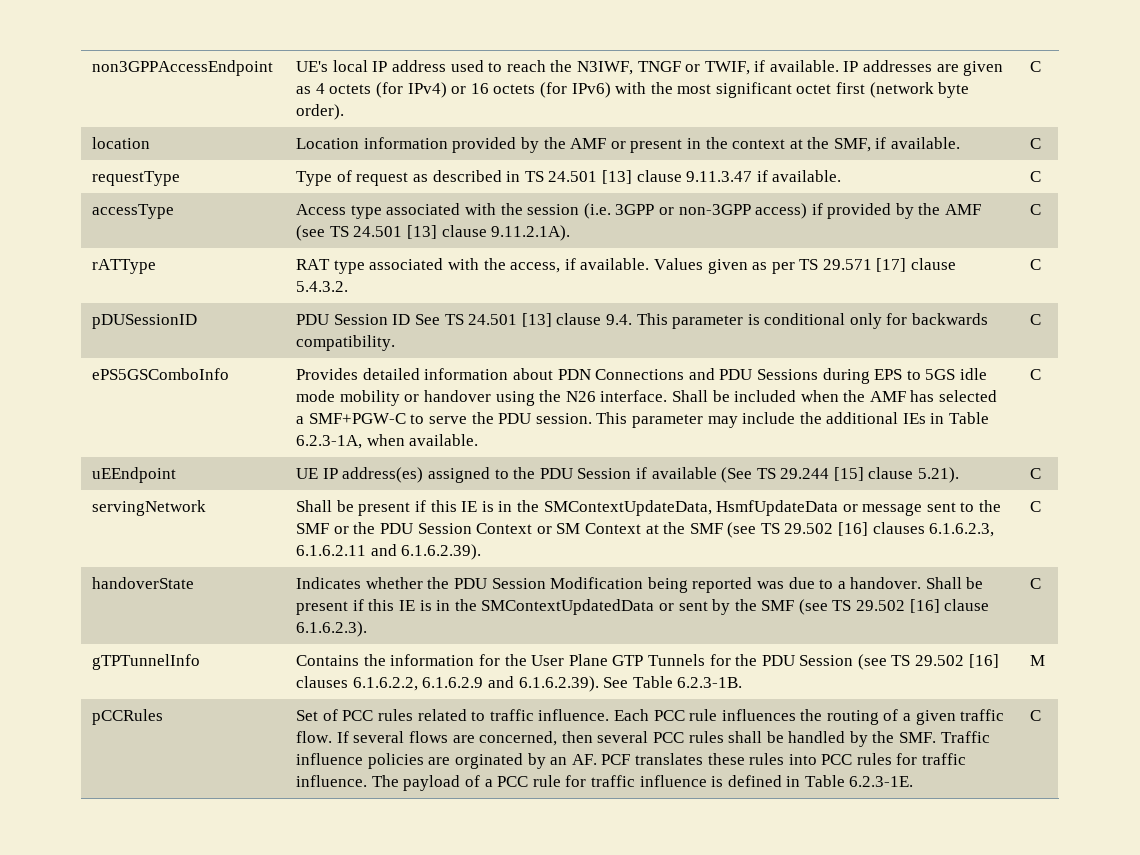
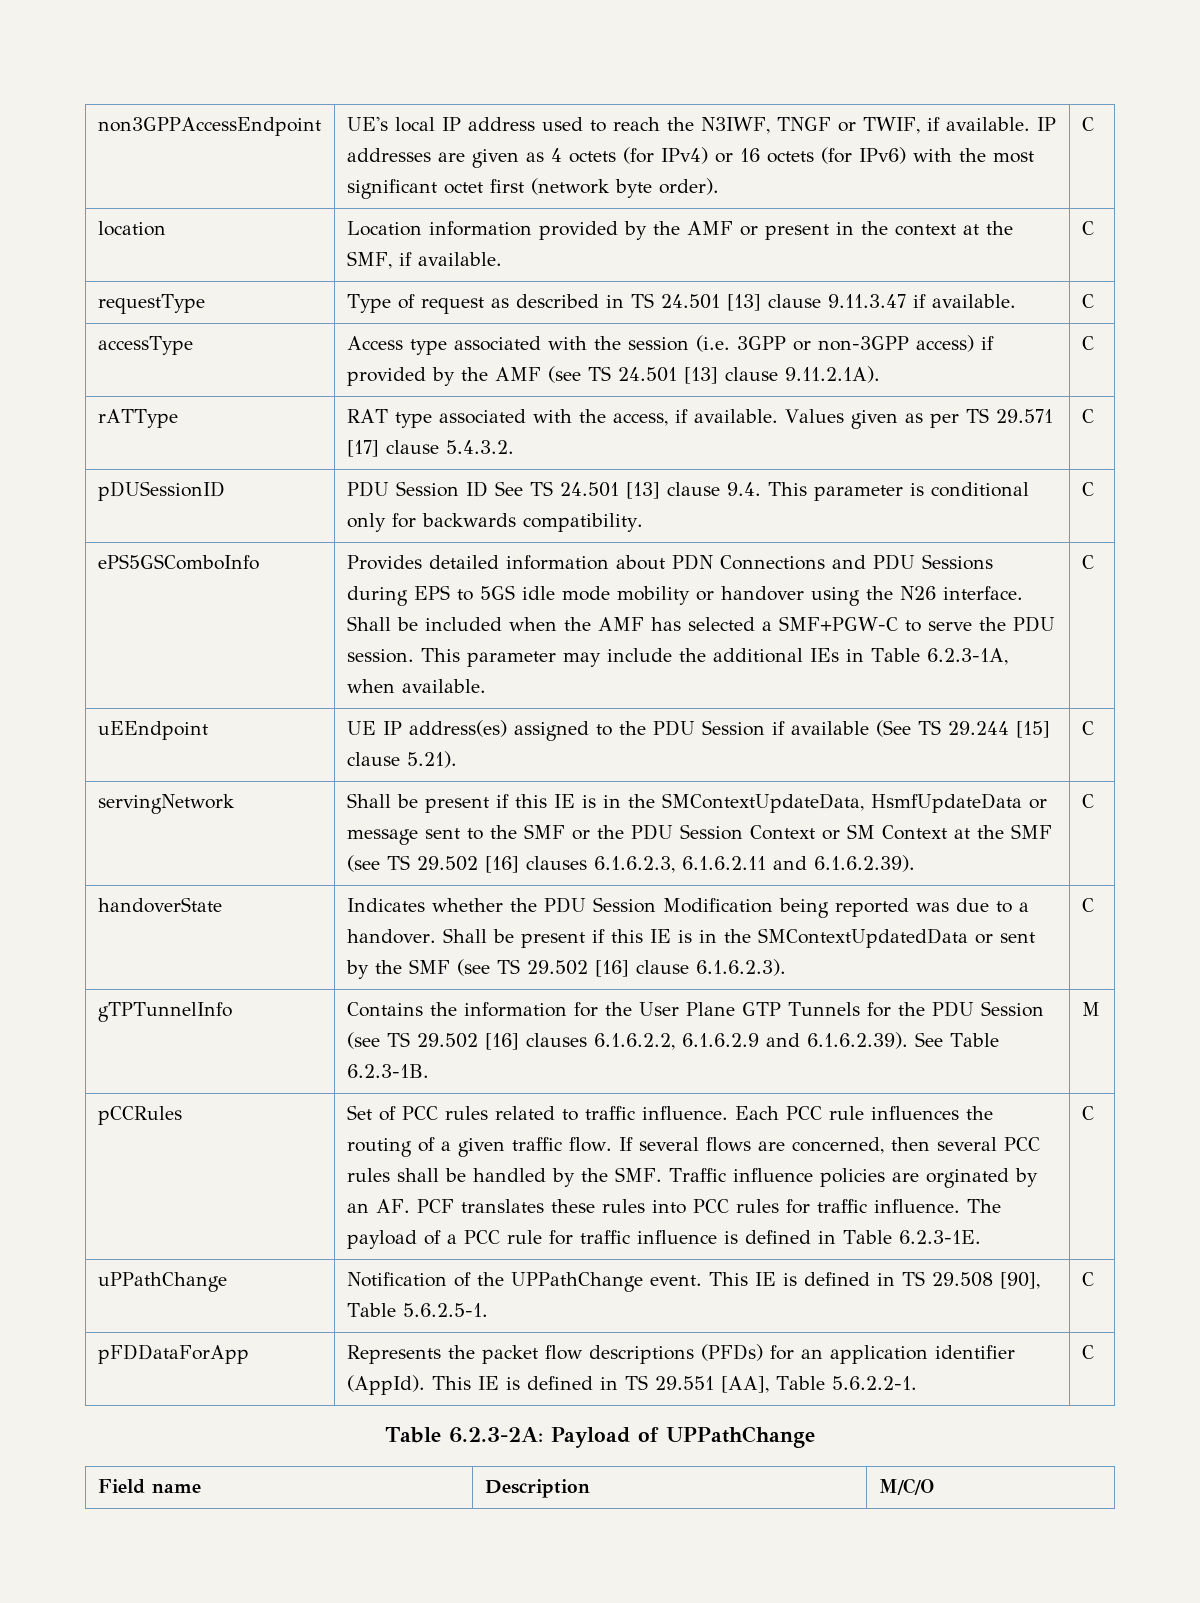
(1042, 715) none -> [97,1272,227,1292] [346,1271,1040,1292] [346,1303,488,1317] [1081,1272,1094,1286] [97,1344,249,1364] [346,1344,1015,1364] [346,1375,917,1395] [1081,1345,1094,1359] [384,1426,816,1448] [97,1479,201,1494] [484,1479,590,1498] [878,1478,935,1495] // uPPathChange | Notification of the UPPathChange event. This IE is defined in TS 29.508 [90], Table 5.6.2.5-1. | C // pFDDataForApp | Represents the packet flow descriptions (PFDs) for an application identifier (AppId). This IE is defined in TS 29.551 [AA], Table 5.6.2.2-1. | C // Table 6.2.3-2A: Payload of UPPathChange // Field name | Description | M/C/O

